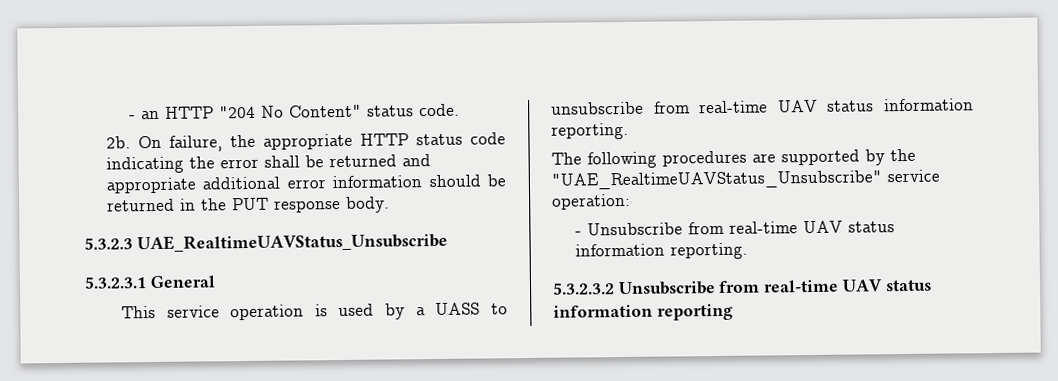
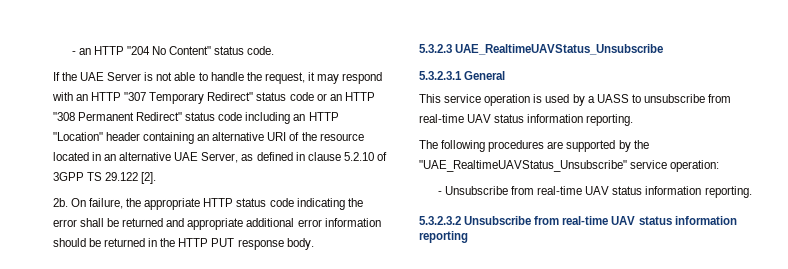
(460, 110) none -> [52,72,383,84] [51,92,375,104] [52,112,339,124] [52,132,364,144] [52,152,388,163] [52,172,157,184] // If the UAE Server is not able to handle the request, it may respond with an HTTP "307 Temporary Redirect" status code or an HTTP "308 Permanent Redirect" status code including an HTTP "Location" header containing an alternative URI of the resource located in an alternative UAE Server, as defined in clause 5.2.10 of 3GPP TS 29.122 [2].
(227, 204) none -> [178,238,209,247] HTTP

